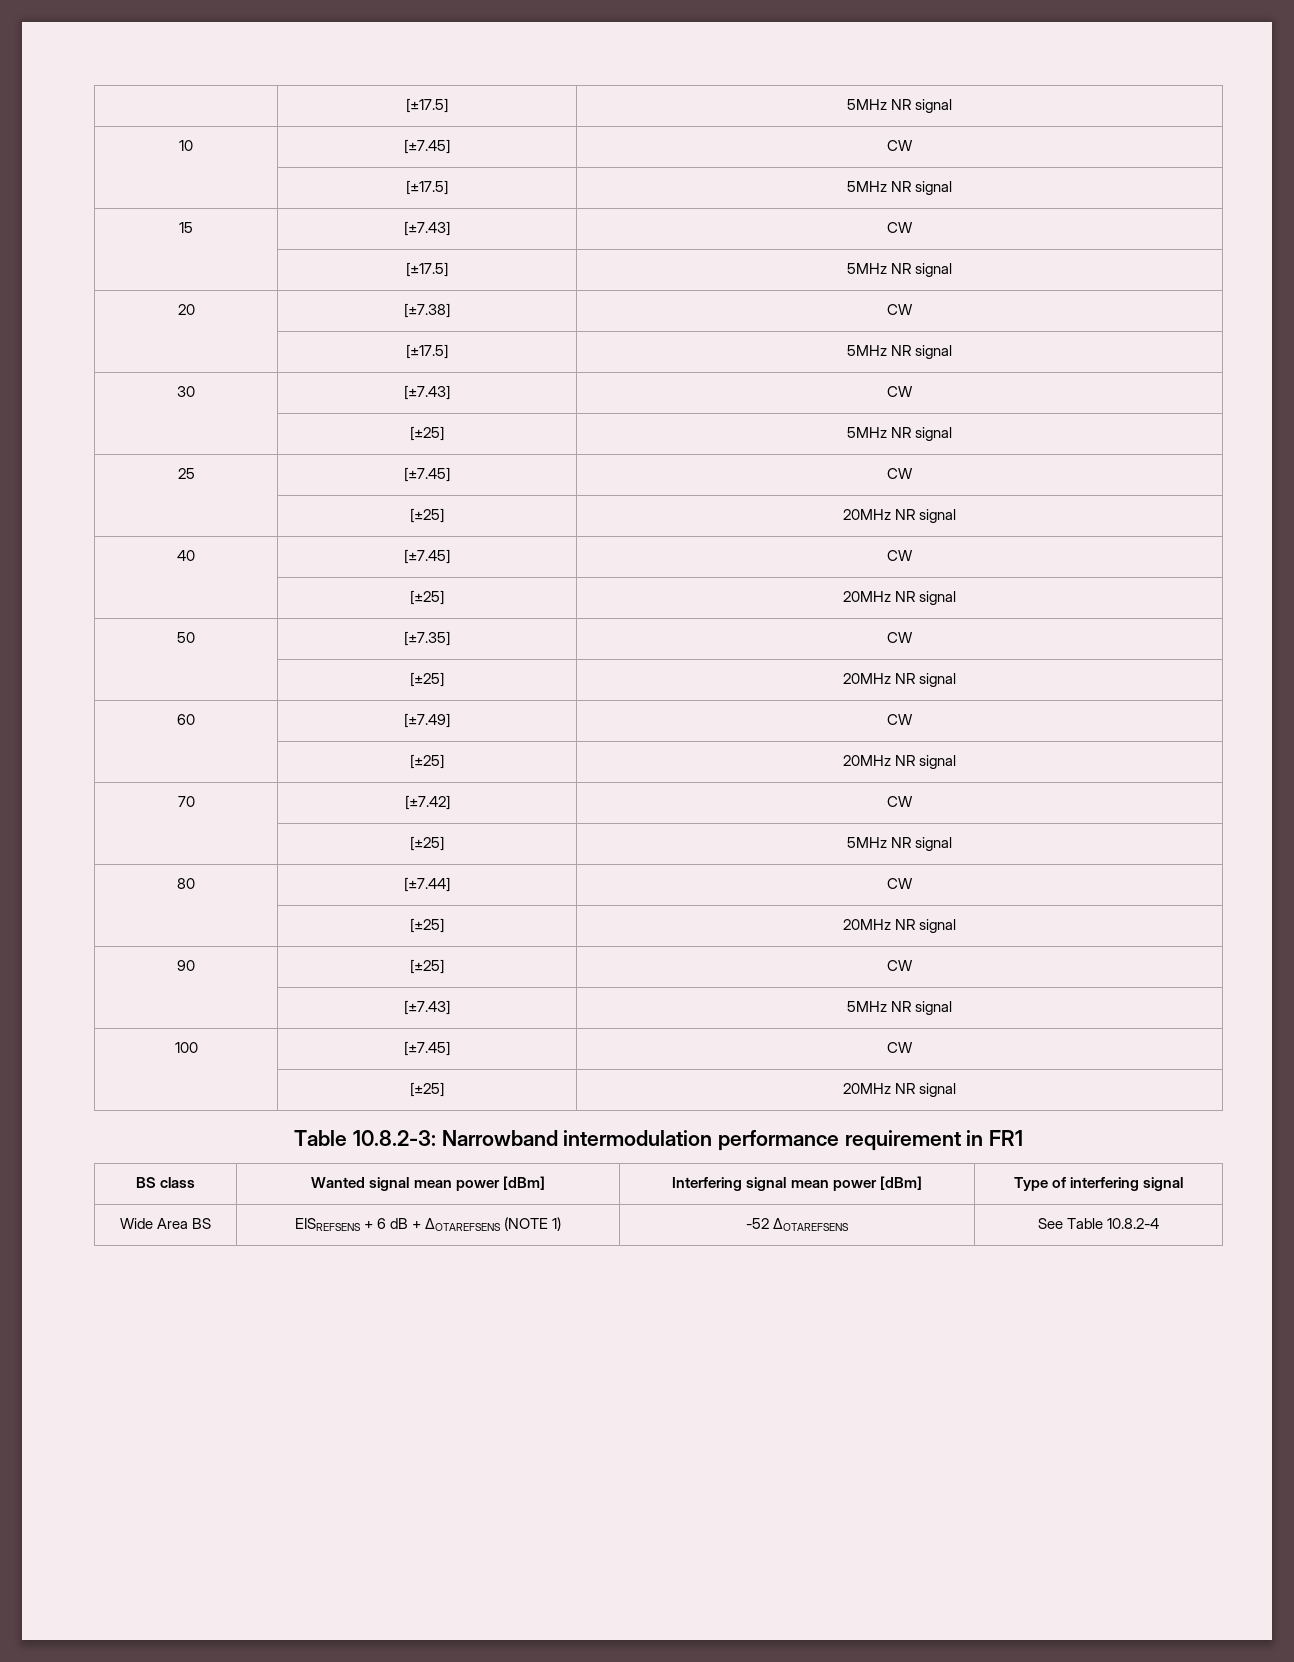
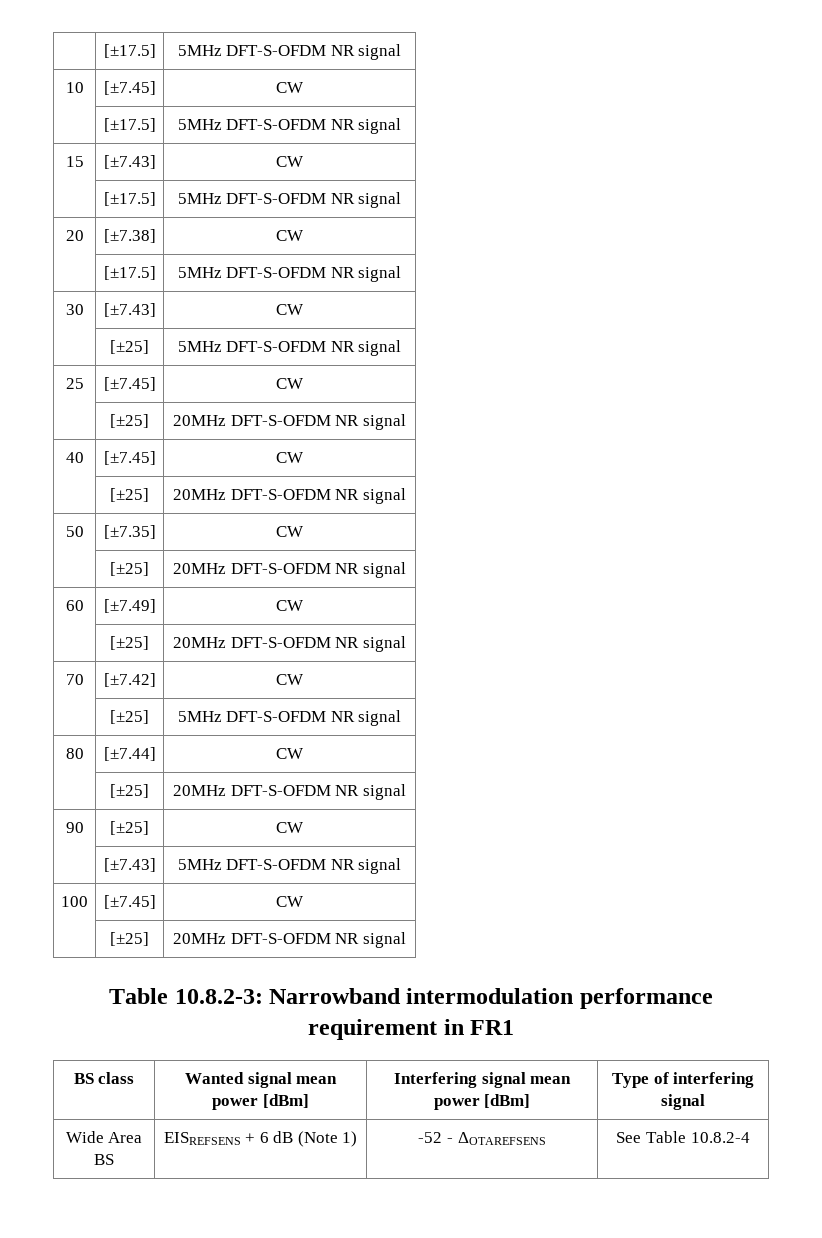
[405,98,448,113] [846,99,887,110] | [±17.5] | 5MHz -> [103,44,156,58] [177,45,327,56] | [±17.5] | 5MHz DFT-S-OFDM
(887, 186) none -> [226,119,327,130] DFT-S-OFDM
(887, 268) none -> [226,193,327,204] DFT-S-OFDM
(887, 350) none -> [226,267,327,278] DFT-S-OFDM
(887, 432) none -> [226,341,327,352] DFT-S-OFDM
(891, 514) none -> [230,415,331,426] DFT-S-OFDM
(891, 596) none -> [230,489,331,500] DFT-S-OFDM
(891, 678) none -> [230,563,331,574] DFT-S-OFDM
(891, 760) none -> [230,637,331,648] DFT-S-OFDM
(887, 842) none -> [226,711,327,722] DFT-S-OFDM
(891, 924) none -> [230,785,331,796] DFT-S-OFDM
(887, 1006) none -> [226,859,327,870] DFT-S-OFDM
(891, 1088) none -> [230,933,331,944] DFT-S-OFDM
[412,1217,549,1231] + ΔOTAREFSENS (NOTE -> [297,1131,338,1147] (Note
(769, 1223) none -> [447,1138,453,1143] -

